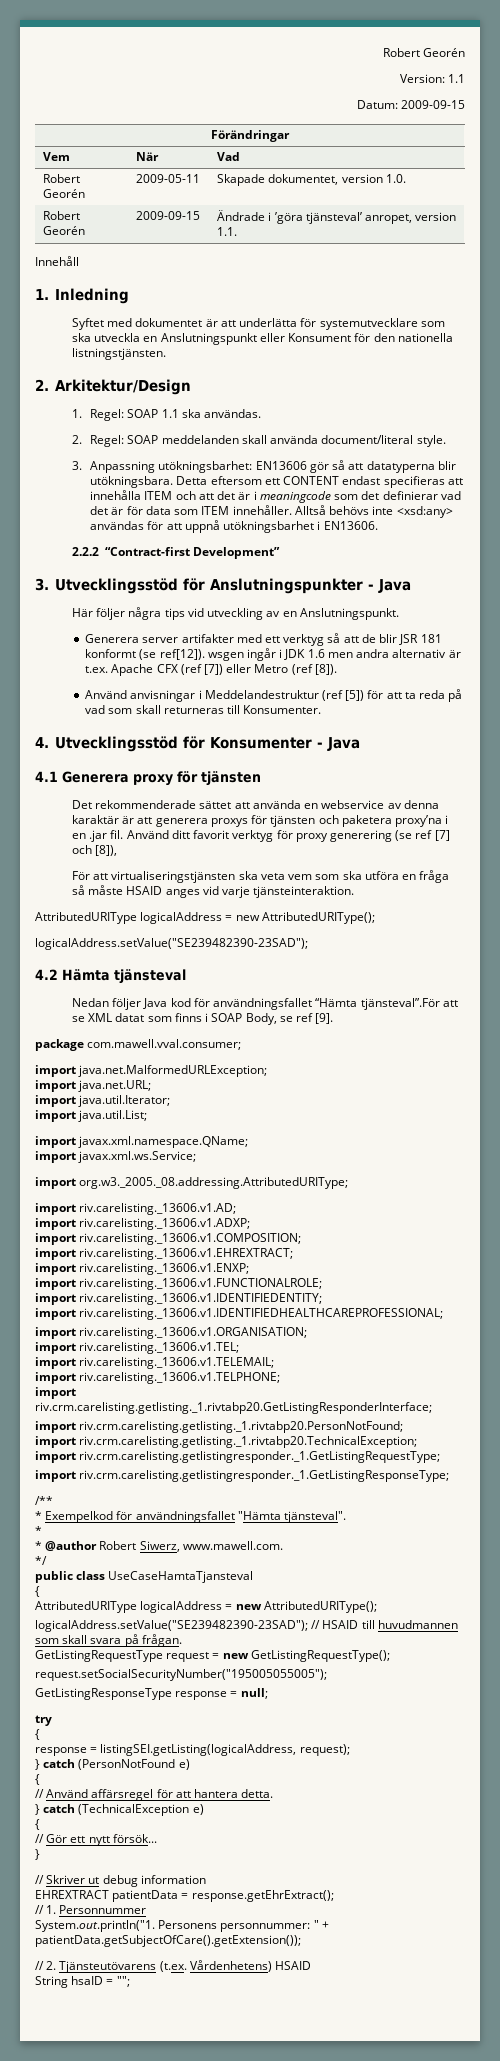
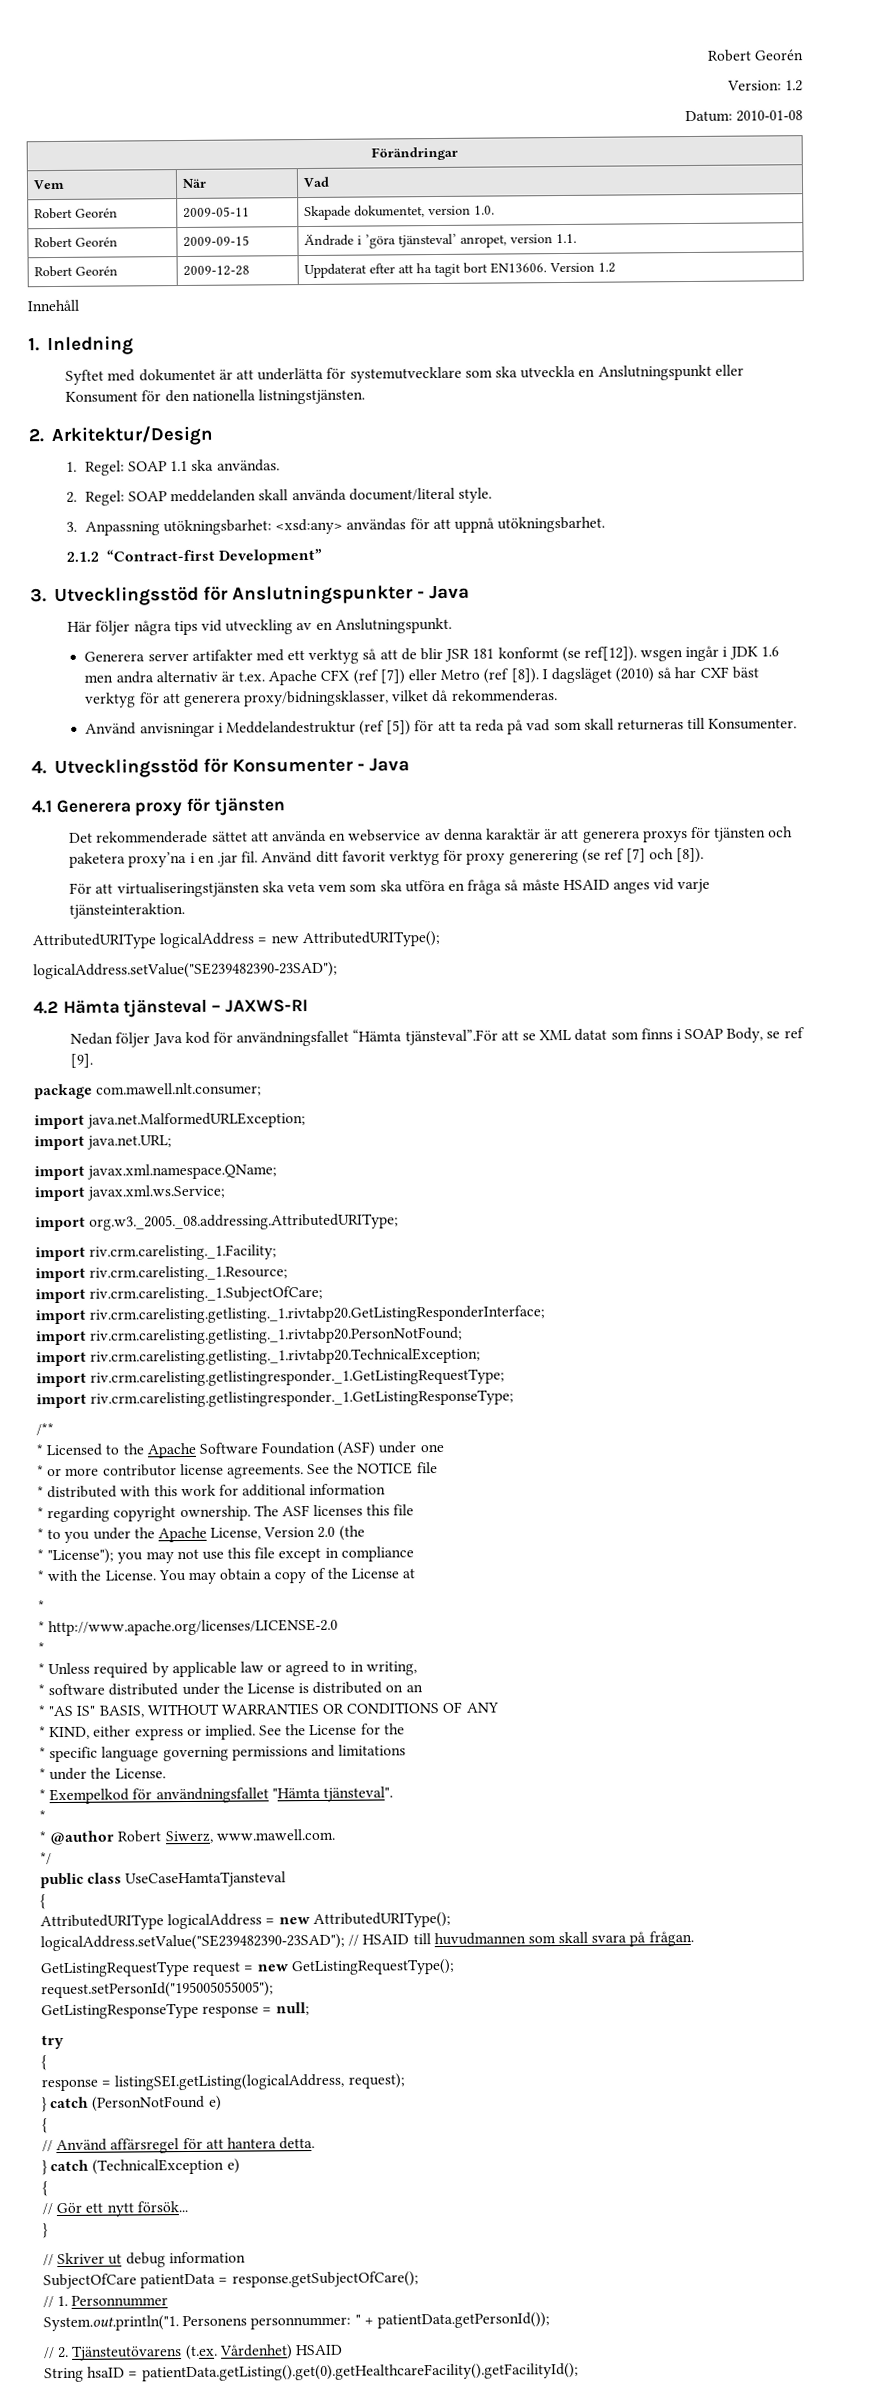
[448,74,465,83] 1.1 -> [785,80,803,92] 1.2
[401,100,465,109] 2009-09-15 -> [736,110,803,122] 2010-01-08
(238, 231) none -> [33,265,118,278] [182,265,250,276] [303,262,616,279] // Robert Georén | 2009-12-28 | Uppdaterat efter att ha tagit bort EN13606. Version 1.2
[255,460,456,473] [90,476,463,488] [90,490,461,503] [90,505,394,515] EN13606 gör så att datatyperna blir utökningsbara. Detta eftersom ett CONTENT endast specifieras att innehålla ITEM och att det är i meaningcode som det definierar vad det är för data som ITEM innehåller. Alltså behövs inte -> (273, 527) none
[223,521,378,533] [71,547,99,556] utökningsbarhet i EN13606. // 2.2.2 -> [497,516,606,533] [66,551,100,562] utökningsbarhet. // 2.1.2
(337, 669) none -> [541,666,759,684] [84,689,558,708] I dagsläget (2010) så har CXF bäst verktyg för att generera proxy/bidningsklasser, vilket då rekommenderas.
[95,845,118,856] [8]), -> [676,847,705,864] [8]).
(186, 976) none -> [211,999,308,1013] – JAXWS-RI
[87,1039,242,1050] com.mawell.vval.consumer; -> [96,1082,263,1097] com.mawell.nlt.consumer;
[35,1095,171,1107] [35,1110,148,1122] // import java.util.Iterator; // import java.util.List; -> (173, 1142) none
[79,1203,237,1215] [35,1218,251,1230] [35,1233,302,1245] [35,1248,294,1260] [35,1263,250,1275] [35,1278,323,1290] [35,1293,323,1305] [35,1308,444,1320] [35,1327,308,1339] [35,1342,240,1354] [35,1357,275,1369] [35,1372,281,1384] riv.carelisting._13606.v1.AD; // import riv.carelisting._13606.v1.ADXP; // import riv.carelisting._13606.v1.COMPOSITION; // import riv.carelisting._13606.v1.EHREXTRACT; // import riv.carelisting._13606.v1.ENXP; // import riv.carelisting._13606.v1.FUNCTIONALROLE; // import riv.carelisting._13606.v1.IDENTIFIEDENTITY; // import riv.carelisting._13606.v1.IDENTIFIEDHEALTHCAREPROFESSIONAL; // import riv.carelisting._13606.v1.ORGANISATION; // import riv.carelisting._13606.v1.TEL; // import riv.carelisting._13606.v1.TELEMAIL; // import riv.carelisting._13606.v1.TELPHONE; -> [89,1244,278,1261] [35,1265,289,1283] [35,1285,324,1304] riv.crm.carelisting._1.Facility; // import riv.crm.carelisting._1.Resource; // import riv.crm.carelisting._1.SubjectOfCare;
(53, 1500) none -> [36,1441,444,1459] [37,1462,438,1479] [37,1483,387,1499] [37,1504,415,1523] [37,1525,365,1543] [37,1546,414,1565] [37,1567,416,1584] [38,1600,45,1612] [38,1618,339,1637] [38,1642,45,1654] [38,1660,417,1678] [38,1681,423,1696] [38,1701,499,1718] [39,1723,405,1741] [39,1744,407,1763] [39,1767,166,1781] // * Licensed to the Apache Software Foundation (ASF) under one // * or more contributor license agreements. See the NOTICE file // * distributed with this work for additional information // * regarding copyright ownership. The ASF licenses this file // * to you under the Apache License, Version 2.0 (the // * "License"); you may not use this file except in compliance // * with the License. You may obtain a copy of the License at // * // * http://www.apache.org/licenses/LICENSE-2.0 // * // * Unless required by applicable law or agreed to in writing, // * software distributed under the License is distributed on an // * "AS IS" BASIS, WITHOUT WARRANTIES OR CONDITIONS OF ANY // * KIND, either express or implied. See the License for the // * specific language governing permissions and limitations // * under the License.
[35,1669,327,1681] request.setSocialSecurityNumber("195005055005"); -> [41,1981,274,1999] request.setPersonId("195005055005");
[35,1890,109,1899] EHREXTRACT -> [43,2273,137,2290] SubjectOfCare
[191,1890,334,1902] response.getEhrExtract(); -> [231,2271,419,2288] response.getSubjectOfCare();
[35,1935,301,1947] patientData.getSubjectOfCare().getExtension()); -> [376,2312,550,2329] patientData.getPersonId());
[189,1960,272,1972] Vårdenhetens) -> [218,2344,293,2360] Vårdenhet)
[116,1976,130,1987] ""; -> [141,2362,579,2382] patientData.getListing().get(0).getHealthcareFacility().getFacilityId();

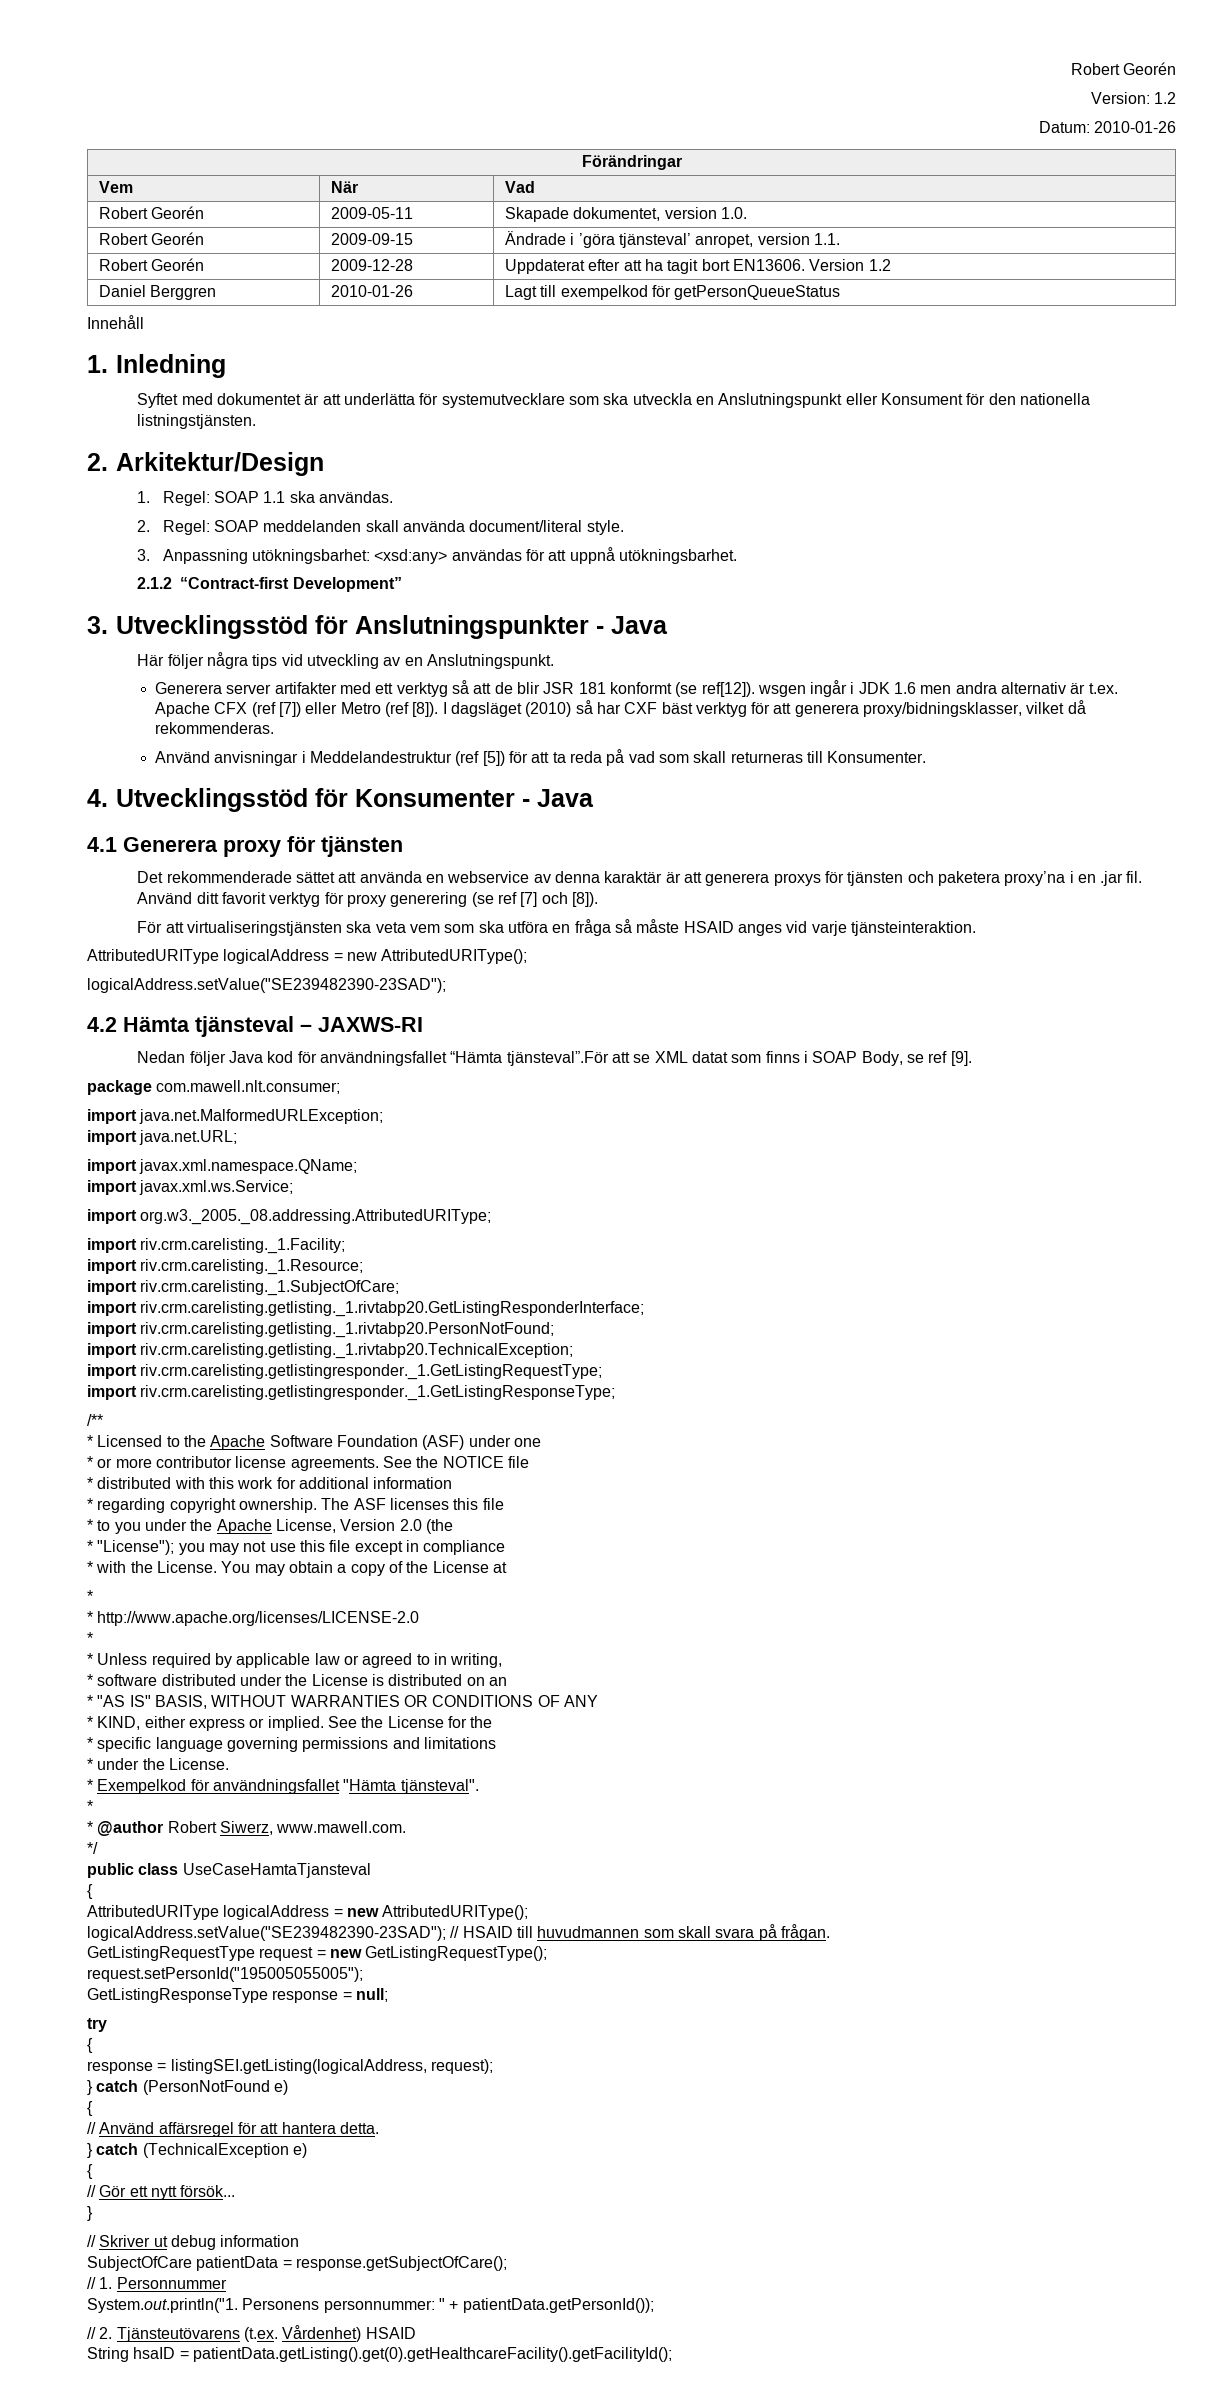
[736,110,803,122] 2010-01-08 -> [1094,121,1176,133] 2010-01-26
(616, 267) none -> [99,285,217,300] [331,285,414,297] [505,285,841,300] // Daniel Berggren | 2010-01-26 | Lagt till exempelkod för getPersonQueueStatus

